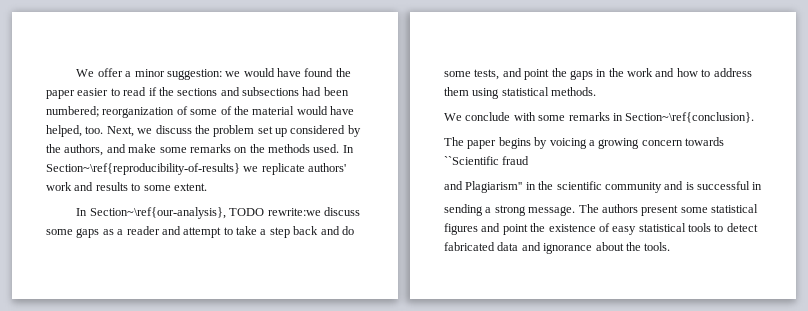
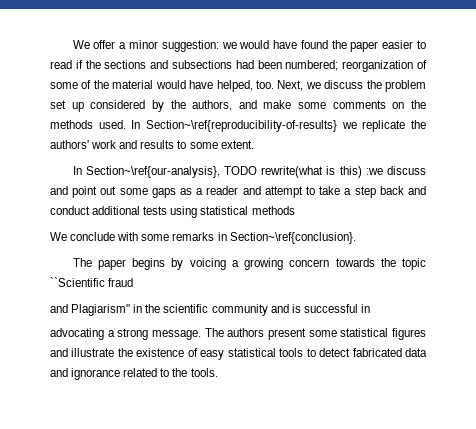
[189,144,231,153] remarks -> [332,100,386,109] comments
(305, 169) none -> [411,120,427,129] the
[267,207,360,216] rewrite:we discuss -> [261,166,427,178] [50,186,117,198] rewrite(what is this) :we discuss and point out
[341,226,354,235] [444,68,752,80] [444,87,469,96] do some tests, and point the gaps in the work and how to address them -> [50,206,168,215] conduct additional tests
[551,87,597,96] methods. -> [251,206,295,215] methods
(724, 141) none -> [380,258,427,270] the topic
[444,204,483,216] sending -> [50,328,104,340] advocating
[502,224,528,235] point -> [71,348,115,357] illustrate
[595,242,624,251] about -> [123,368,170,377] related to

